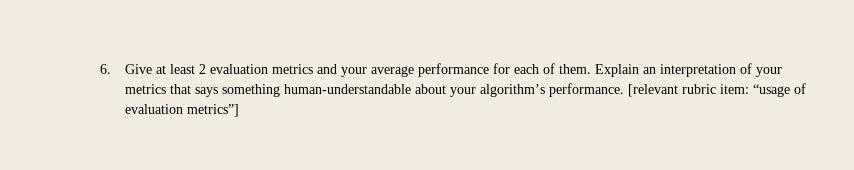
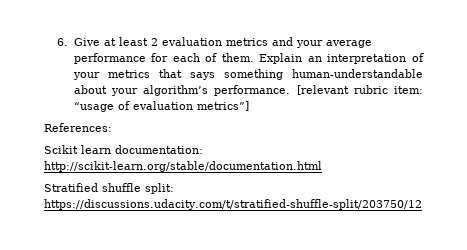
(239, 110) none -> [44,123,112,132] [44,145,203,154] [44,161,322,172] [44,183,174,194] [44,199,422,210] // References: // Scikit learn documentation: http://scikit-learn.org/stable/documentation.html // Stratified shuffle split: https://discussions.udacity.com/t/stratified-shuffle-split/203750/12

